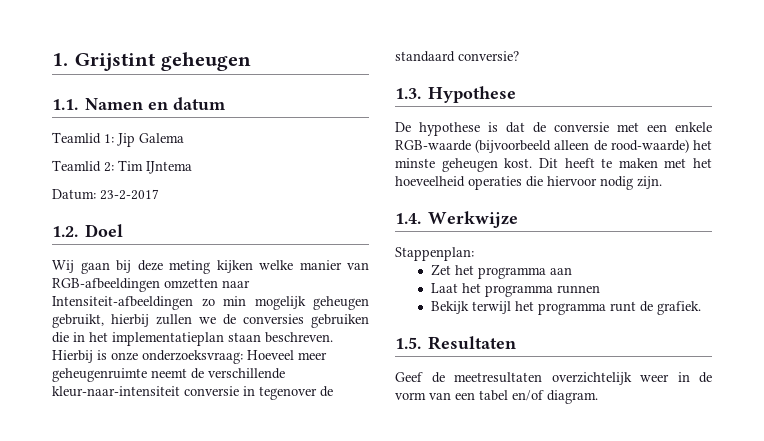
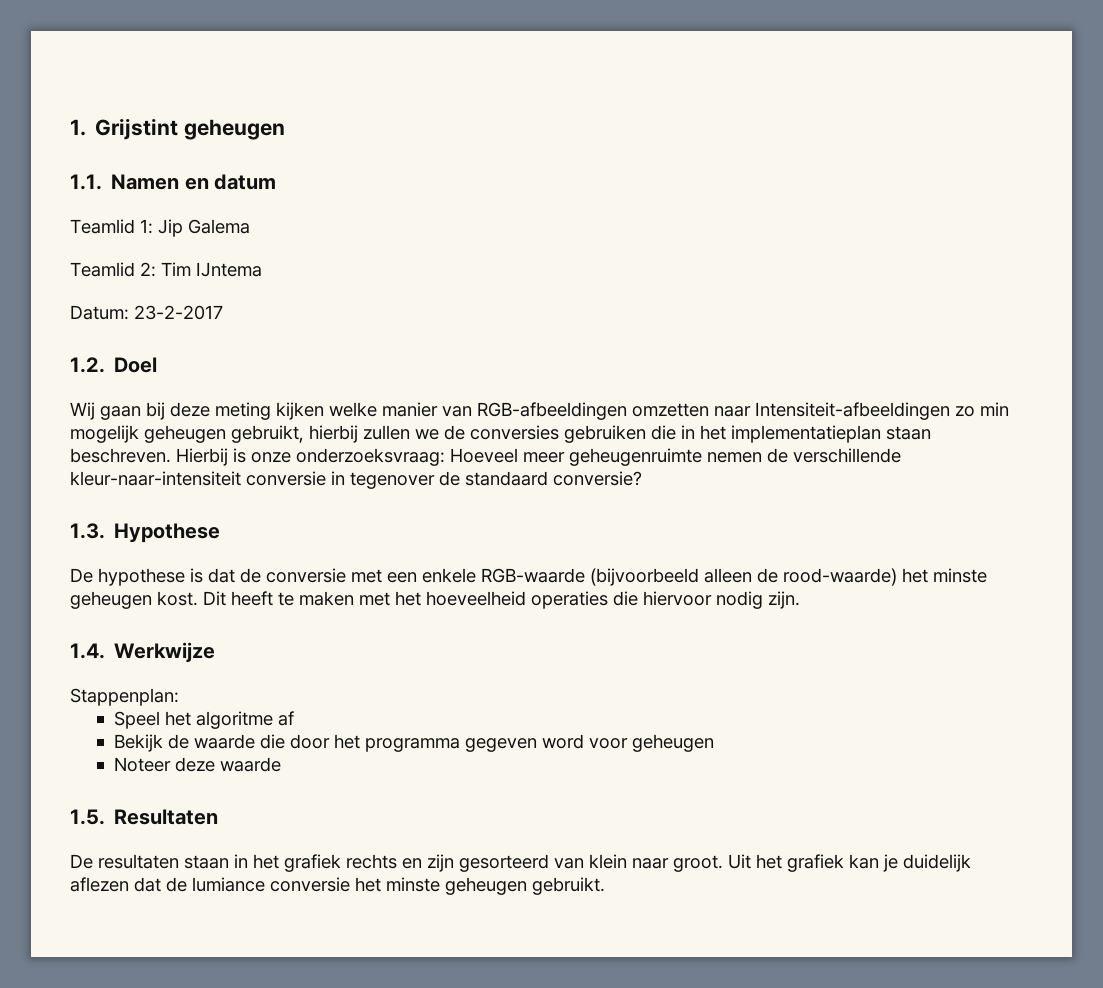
[151,368,187,378] neemt -> [707,452,762,463] nemen
[430,264,572,279] [430,283,600,297] [430,301,701,315] [395,336,517,350] [395,372,712,385] [395,390,598,404] Zet het programma aan // Laat het programma runnen // Bekijk terwijl het programma runt de grafiek. // 1.5. Resultaten // Geef de meetresultaten overzichtelijk weer in de vorm van een tabel en/of diagram. -> [114,711,295,729] [114,734,715,752] [114,757,282,772] [70,809,219,825] [70,854,971,872] [70,877,605,895] Speel het algoritme af // Bekijk de waarde die door het programma gegeven word voor geheugen // Noteer deze waarde // 1.5. Resultaten // De resultaten staan in het grafiek rechts en zijn gesorteerd van klein naar groot. Uit het grafiek kan je duidelijk aflezen dat de lumiance conversie het minste geheugen gebruikt.

